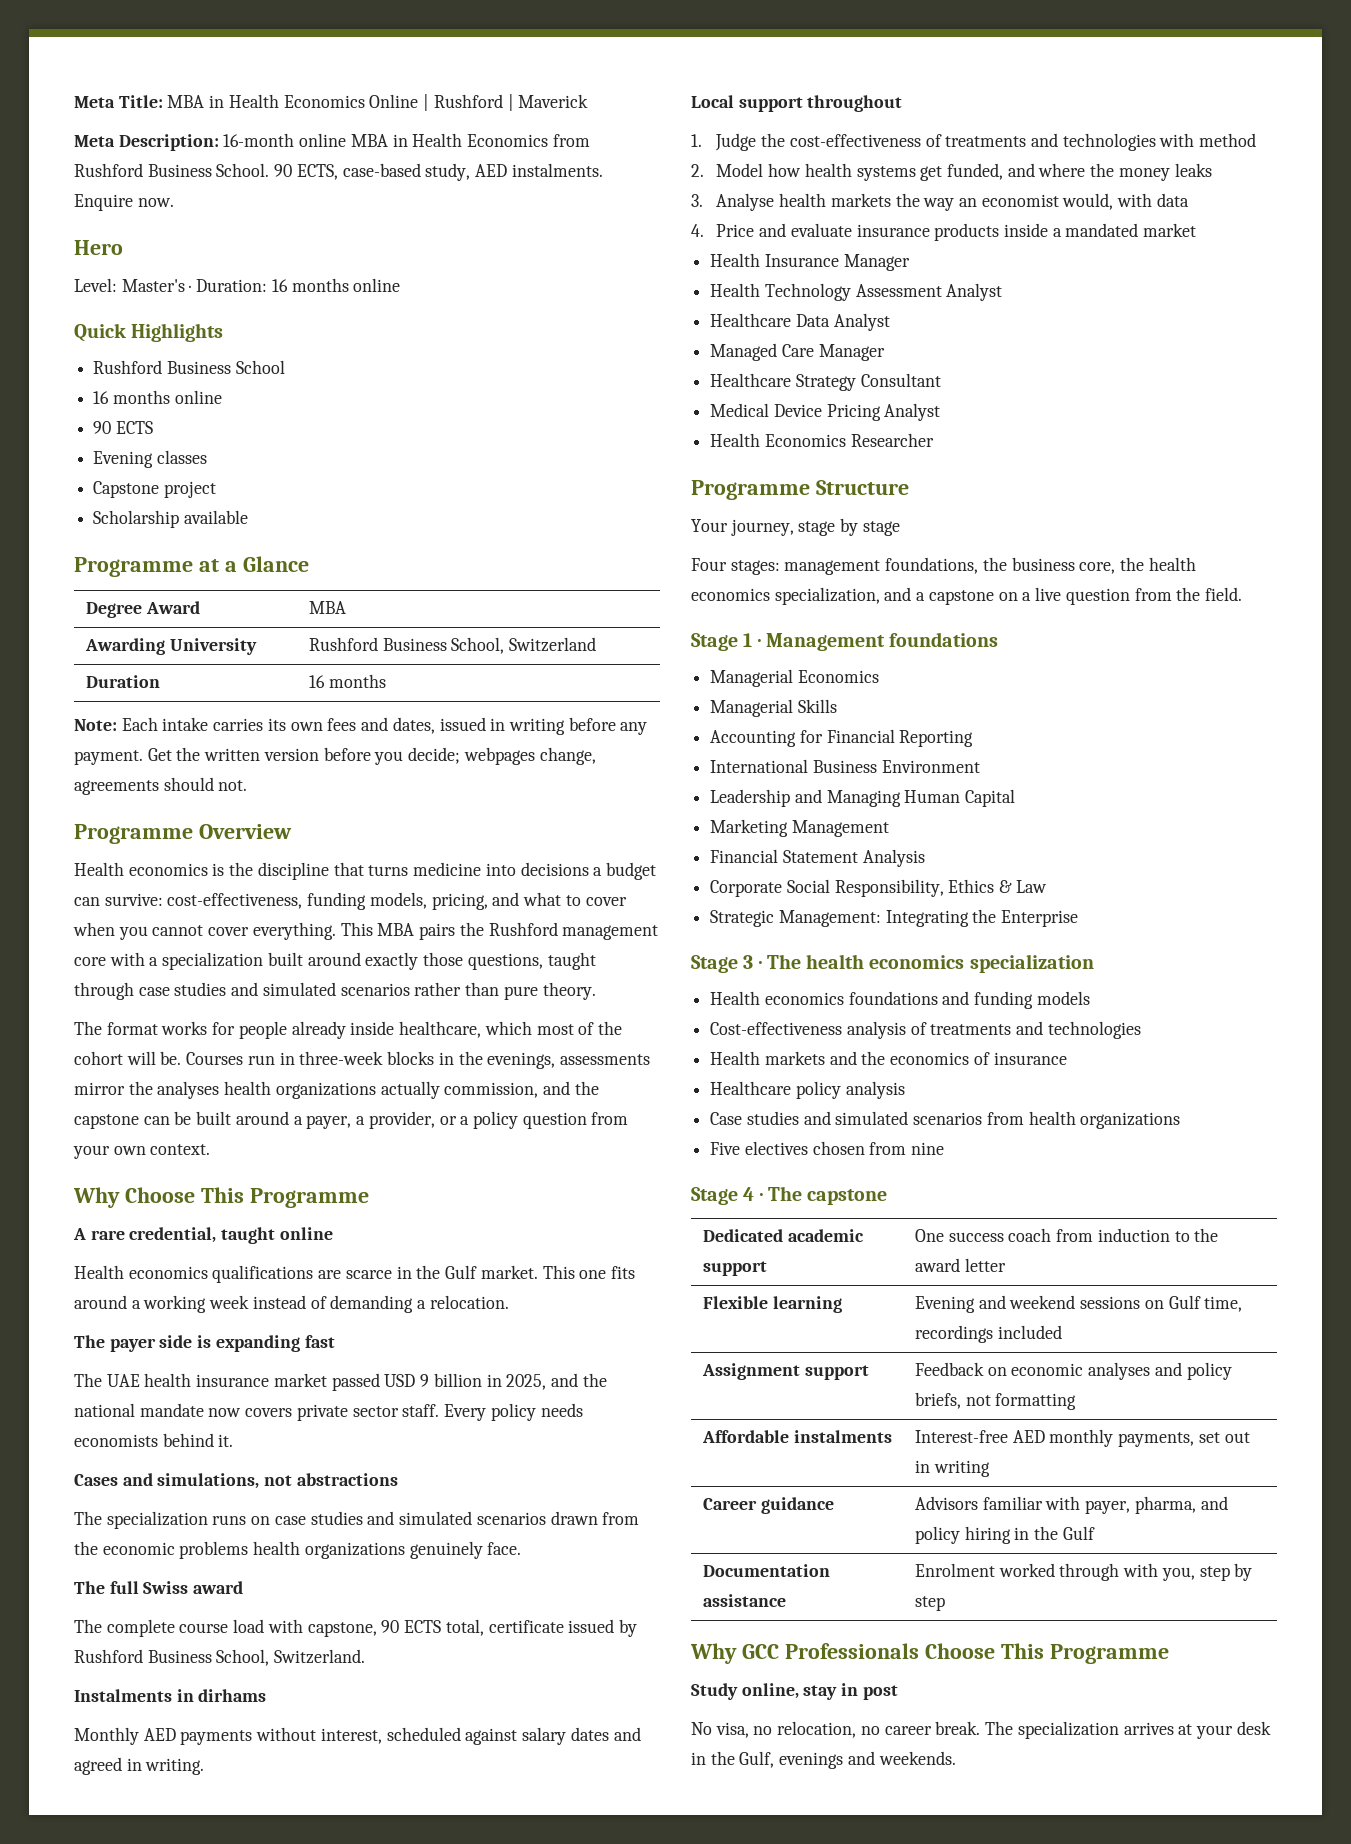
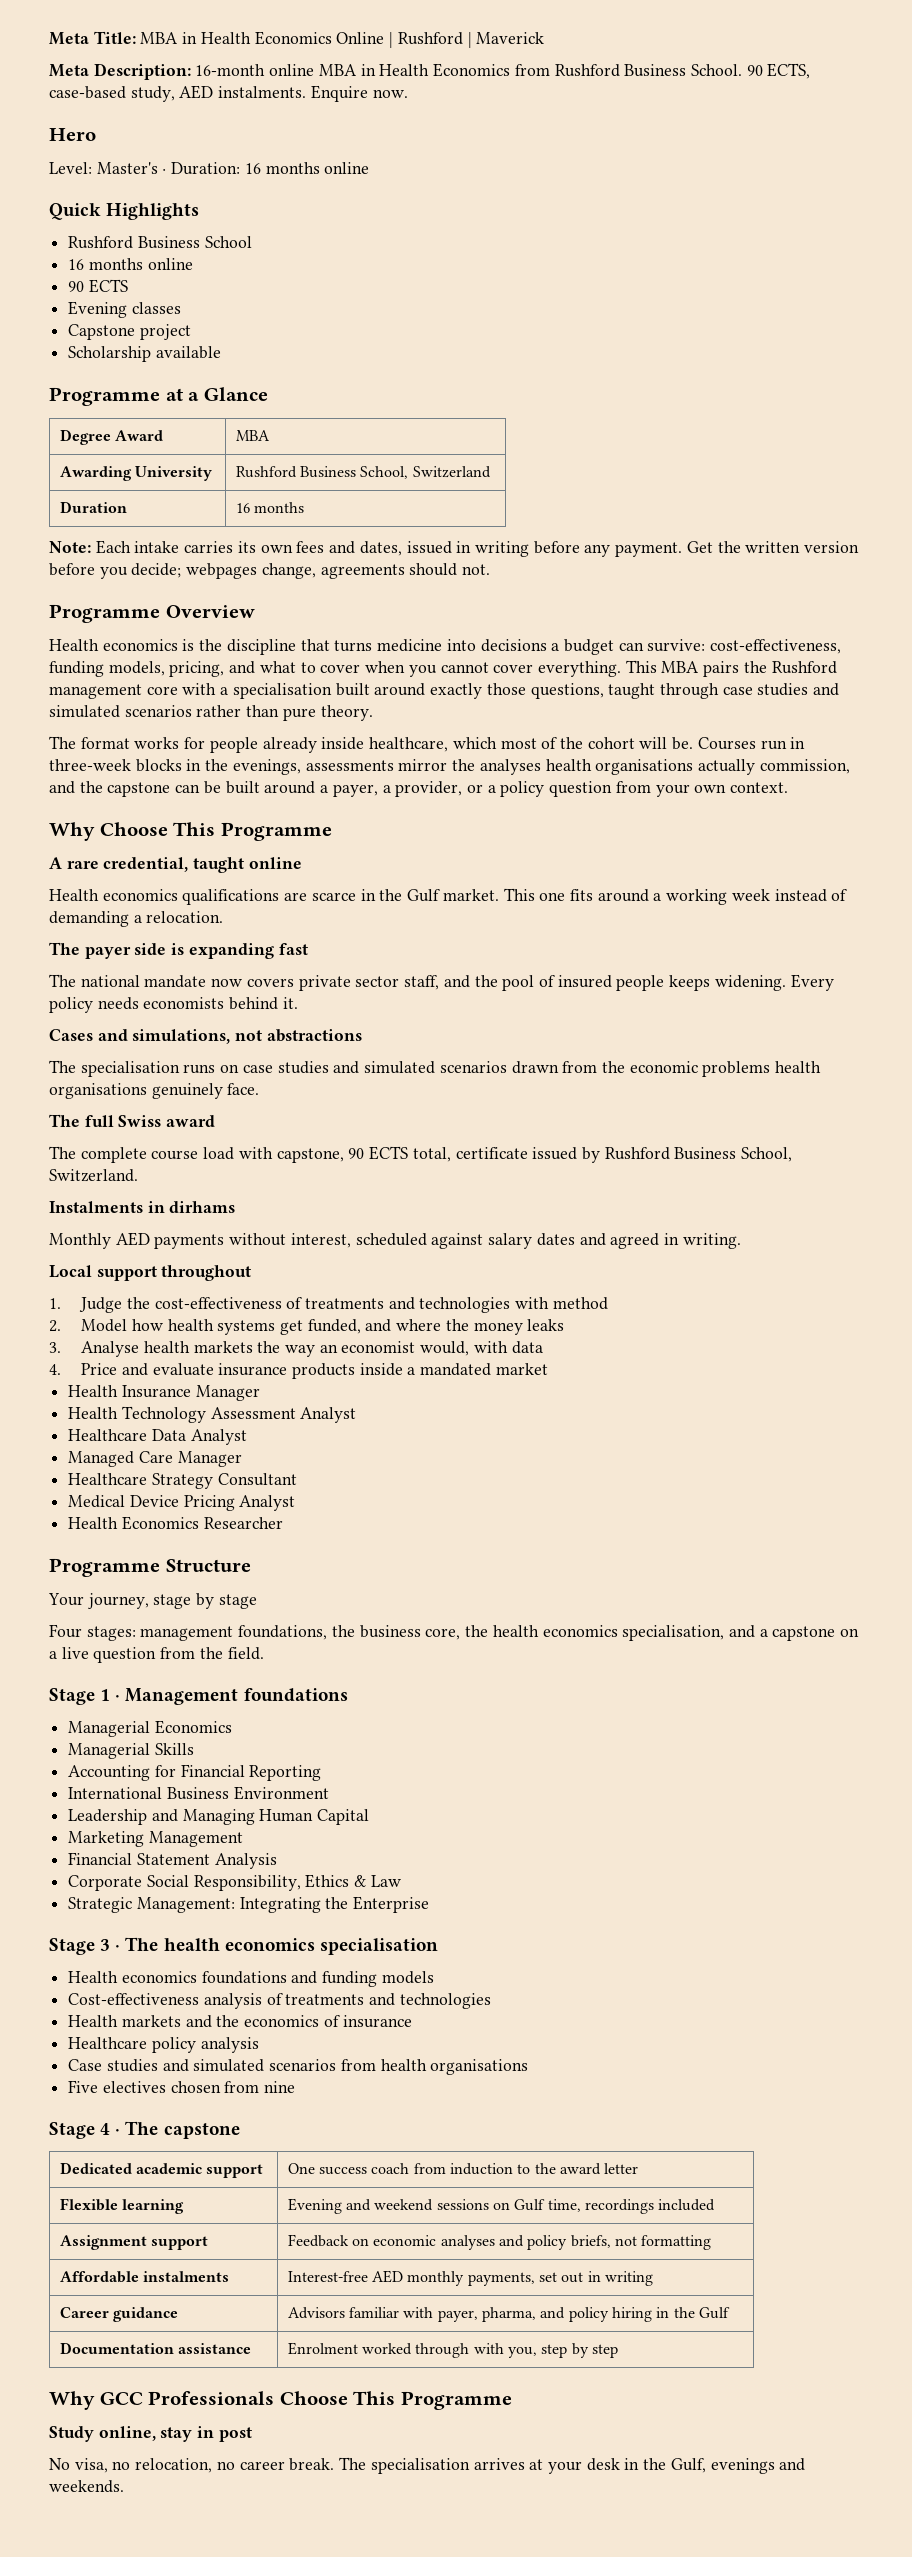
[162,952,264,970] specialization -> [232,683,332,699] specialisation
[275,1082,376,1099] organizations -> [595,759,694,775] organisations
[106,1373,607,1391] UAE health insurance market passed USD 9 billion in 2025, and the -> (76, 980) none
[402,1404,440,1417] staff. -> [404,975,786,991] staff, and the pool of insured people keeps widening.
[106,1511,208,1529] specialization -> [80,1061,180,1077] specialisation
[304,1542,405,1559] organizations -> [49,1083,147,1099] organisations
[774,587,880,605] specialization, -> [622,1625,725,1641] specialisation,
[969,954,1094,973] specialization -> [319,1938,438,1955] specialisation
[1080,1112,1181,1129] organizations -> [430,2059,529,2075] organisations
[1017,1721,1119,1739] specialization -> [370,2458,470,2474] specialisation

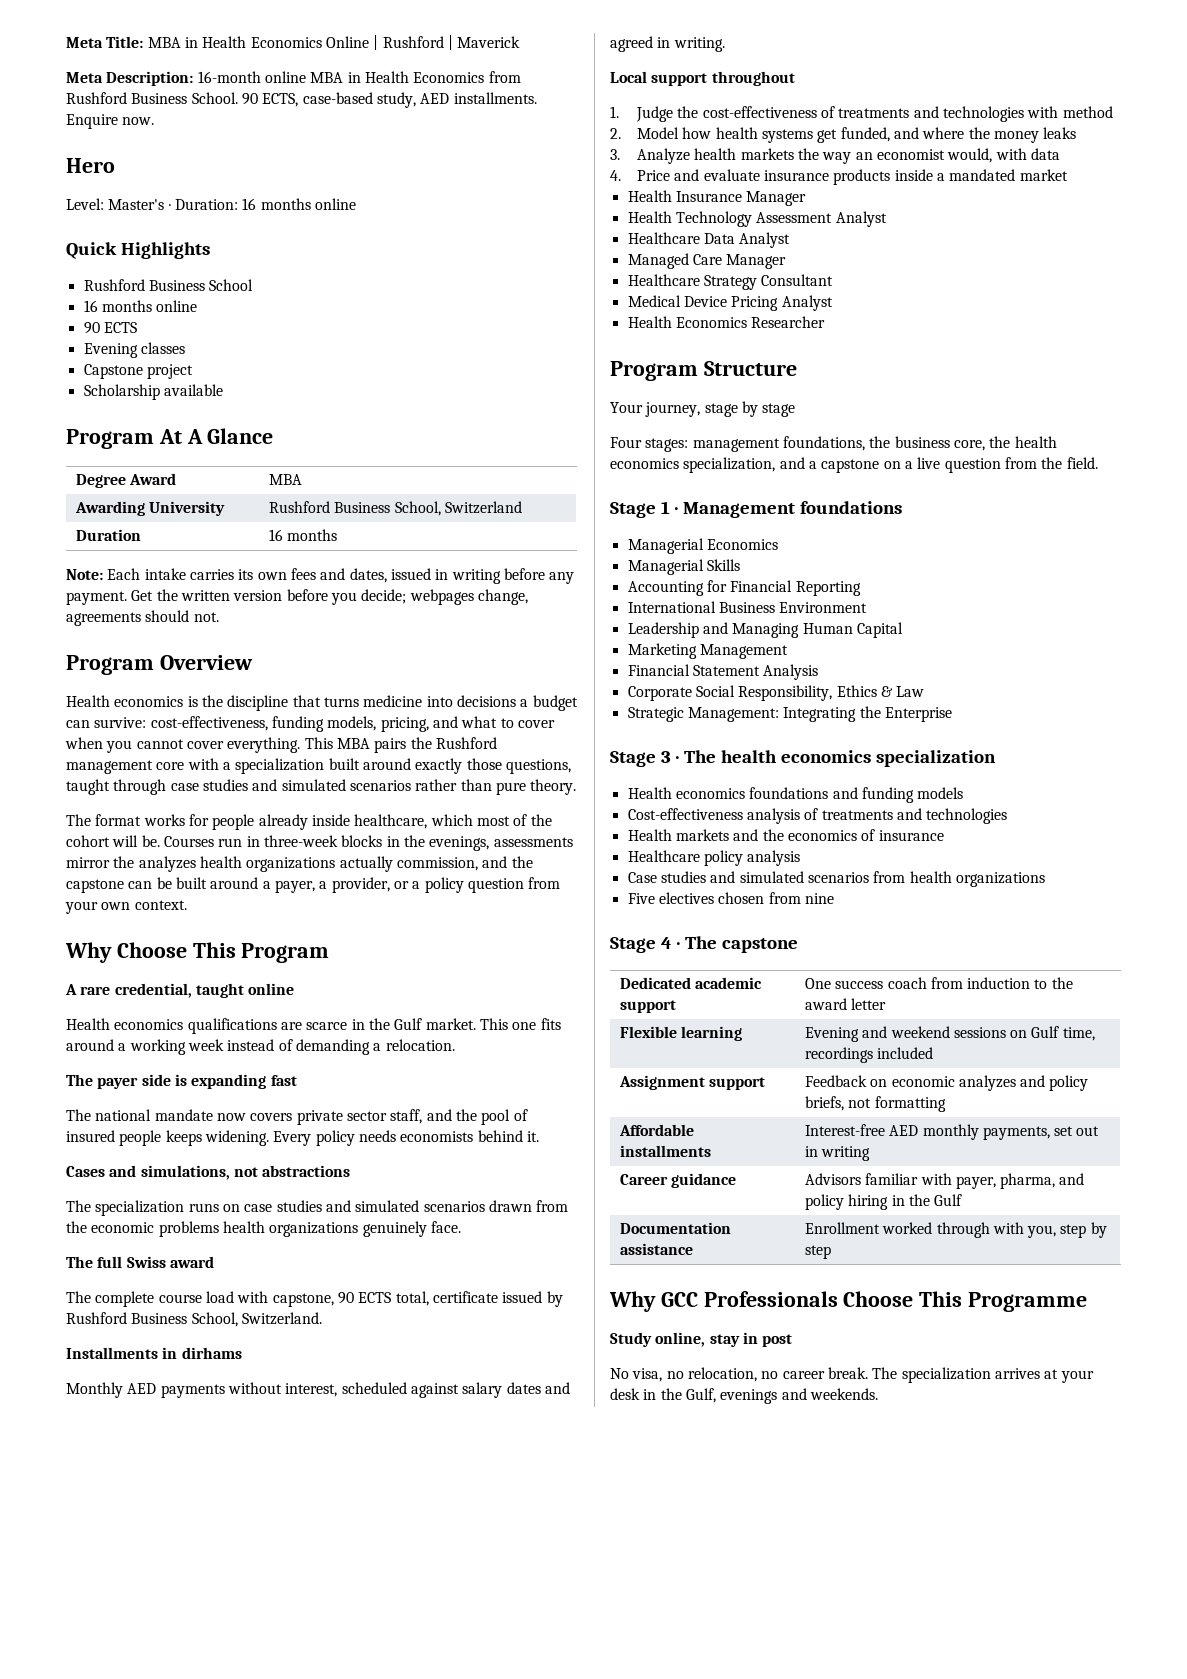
[218,86,307,98] instalments. -> [453,92,537,104] installments.
[49,387,200,406] Programme at a -> [66,429,203,449] Program At A
[49,604,160,623] Programme -> [66,655,154,675] Program
[232,683,332,699] specialisation -> [235,758,325,774] specialization
[479,759,694,775] analyses health organisations -> [138,856,336,872] analyzes health organizations
[220,822,332,841] Programme -> [241,943,330,963] Program
[80,1061,180,1077] specialisation -> [95,1200,185,1216] specialization
[49,1083,147,1099] organisations -> [269,1222,359,1237] organizations
[49,1201,143,1213] Instalments -> [66,1347,158,1359] Installments
[81,1341,140,1357] Analyse -> [637,148,691,164] Analyze
[49,1558,160,1577] Programme -> [610,361,698,381] Program
[622,1625,725,1641] specialisation, -> [683,457,776,473] specialization,
[319,1938,438,1955] specialisation -> [875,750,996,767] specialization
[430,2059,529,2075] organisations -> [955,872,1045,887] organizations
[440,2235,495,2250] analyses -> [958,1075,1016,1091] analyzes
[143,2271,230,2282] instalments -> [619,1145,711,1157] installments
[287,2342,358,2355] Enrolment -> [804,1222,880,1234] Enrollment
[370,2458,470,2474] specialisation -> [901,1367,991,1383] specialization

